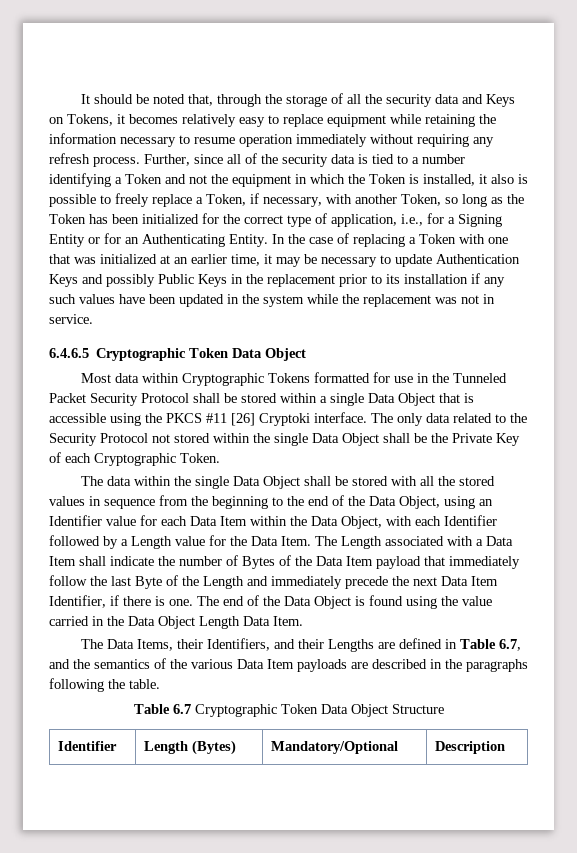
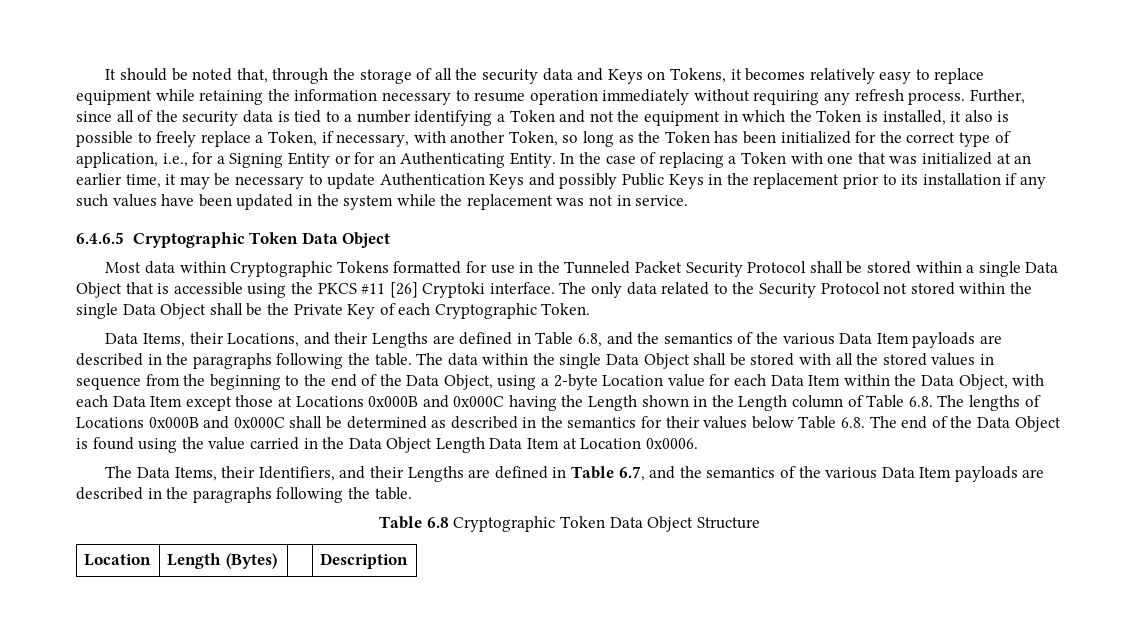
(220, 458) none -> [105,332,1002,348] [76,353,412,369] Data Items, their Locations, and their Lengths are defined in Table 6.8, and the semantics of the various Data Item payloads are described in the paragraphs following the table.
[479,499,493,506] [49,515,102,526] an Identifier -> [541,374,664,390] a 2-byte Location
[444,515,497,526] [49,535,513,549] [49,555,520,569] [49,575,498,589] [49,595,193,608] Identifier followed by a Length value for the Data Item. The Length associated with a Data Item shall indicate the number of Bytes of the Data Item payload that immediately follow the last Byte of the Length and immediately precede the next Data Item Identifier, if there is one. -> [112,395,1041,411] [76,416,866,429] Data Item except those at Locations 0x000B and 0x000C having the Length shown in the Length column of Table 6.8. The lengths of Locations 0x000B and 0x000C shall be determined as described in the semantics for their values below Table 6.8.
[273,616,303,626] Item. -> [527,438,698,449] Item at Location 0x0006.
[172,704,191,714] 6.7 -> [426,517,449,528] 6.8
[58,741,118,751] Identifier -> [84,554,152,566] Location
[271,741,399,754] Mandatory/Optional -> (277, 561) none

